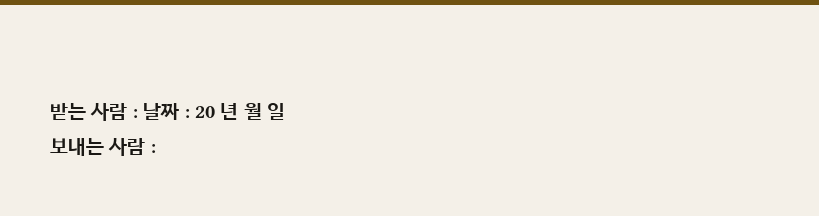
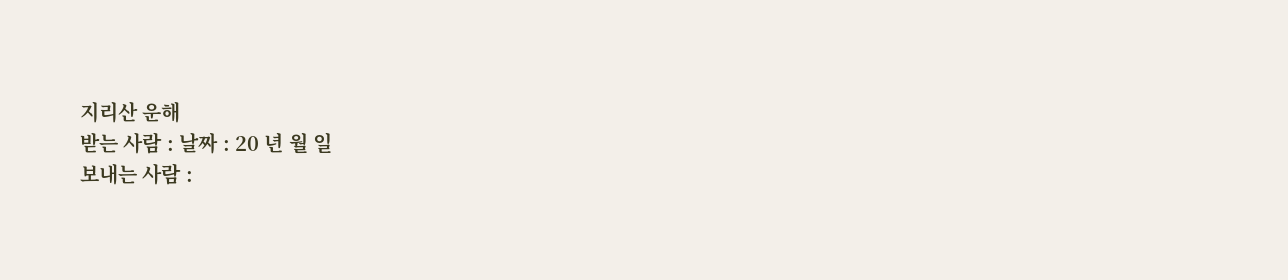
(50, 111) none -> [80,101,181,123] 지리산 운해 //

